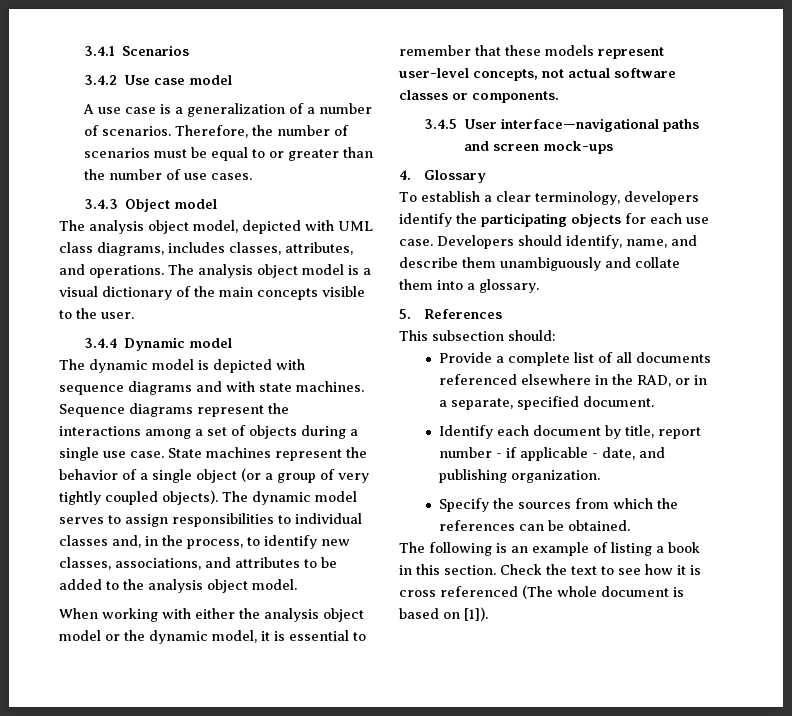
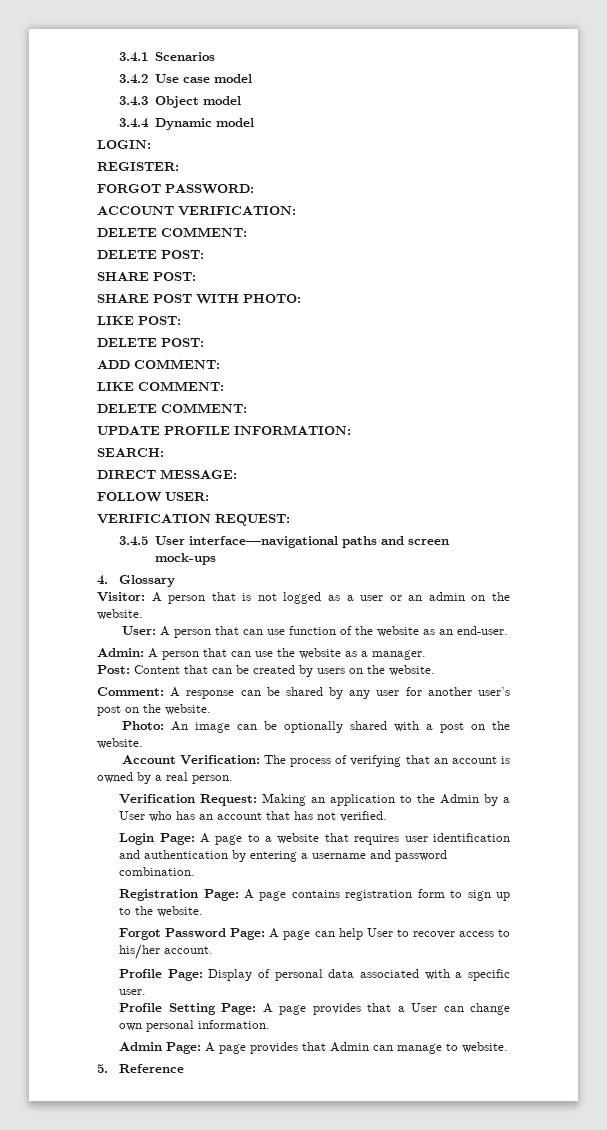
[82,103,372,117] [83,125,349,138] [83,147,373,161] [83,169,252,180] [83,198,217,212] [59,220,373,234] [59,242,353,256] [59,264,371,278] [59,286,365,300] [59,308,134,319] [83,337,232,351] [59,359,305,373] [59,381,364,395] [59,403,289,417] [59,425,358,439] [59,447,367,461] [59,468,369,483] [59,490,357,505] [59,513,362,527] [59,535,350,549] [59,557,337,570] [59,579,297,593] [59,608,364,622] [59,630,366,644] [399,45,664,59] [399,68,676,81] [399,90,559,103] A use case is a generalization of a number of scenarios. Therefore, the number of scenarios must be equal to or greater than the number of use cases. // 3.4.3 Object model // The analysis object model, depicted with UML class diagrams, includes classes, attributes, and operations. The analysis object model is a visual dictionary of the main concepts visible to the user. // 3.4.4 Dynamic model // The dynamic model is depicted with sequence diagrams and with state machines. Sequence diagrams represent the interactions among a set of objects during a single use case. State machines represent the behavior of a single object (or a group of very tightly coupled objects). The dynamic model serves to assign responsibilities to individual classes and, in the process, to identify new classes, associations, and attributes to be added to the analysis object model. // When working with either the analysis object model or the dynamic model, it is essential to remember that these models represent user-level concepts, not actual software classes or components. -> [119,96,241,108] [119,118,254,130] [97,140,151,149] [97,162,179,171] [97,184,254,194] [97,206,296,216] [97,227,247,237] [97,250,204,259] [97,272,196,281] [97,294,301,304] [97,316,181,325] [97,338,204,347] [97,359,220,369] [97,381,224,391] [97,403,247,413] [97,425,351,435] [97,448,164,457] [97,469,237,479] [97,492,209,502] [97,514,290,526] 3.4.3 Object model // 3.4.4 Dynamic model // LOGIN: // REGISTER: // FORGOT PASSWORD: // ACCOUNT VERIFICATION: // DELETE COMMENT: // DELETE POST: // SHARE POST: // SHARE POST WITH PHOTO: // LIKE POST: // DELETE POST: // ADD COMMENT: // LIKE COMMENT: // DELETE COMMENT: // UPDATE PROFILE INFORMATION: // SEARCH: // DIRECT MESSAGE: // FOLLOW USER: // VERIFICATION REQUEST:
[399,191,699,205] [399,213,709,227] [399,235,697,249] [399,257,680,271] [399,279,539,293] [399,309,502,319] [399,330,556,341] [439,352,712,366] [439,374,708,387] [439,396,655,410] [439,425,702,439] [439,447,666,461] [439,469,601,483] [439,498,679,512] [439,520,631,531] [399,542,700,556] [399,564,701,575] [399,585,684,599] [399,607,488,621] To establish a clear terminology, developers identify the participating objects for each use case. Developers should identify, name, and describe them unambiguously and collate them into a glossary. // 5. References // This subsection should: // Provide a complete list of all documents referenced elsewhere in the RAD, or in a separate, specified document. // Identify each document by title, report number - if applicable - date, and publishing organization. // Specify the sources from which the references can be obtained. // The following is an example of listing a book in this section. Check the text to see how it is cross referenced (The whole document is based on [1]). -> [97,592,510,604] [97,609,143,620] [121,626,508,638] [97,648,426,660] [97,665,435,677] [97,687,511,699] [97,704,211,716] [121,721,510,733] [97,738,143,749] [121,755,511,767] [97,772,233,784] [119,793,510,806] [119,811,388,822] [119,833,510,845] [119,850,448,862] [119,867,196,876] [119,889,510,901] [119,906,204,917] [119,928,510,940] [119,944,214,960] [119,969,510,981] [119,989,147,995] [119,1003,511,1015] [119,1020,271,1032] [119,1042,509,1054] [97,1064,185,1073] Visitor: A person that is not logged as a user or an admin on the website. // User: A person that can use function of the website as an end-user. // Admin: A person that can use the website as a manager. // Post: Content that can be created by users on the website. // Comment: A response can be shared by any user for another user’s post on the website. // Photo: An image can be optionally shared with a post on the website. // Account Verification: The process of verifying that an account is owned by a real person. // Verification Request: Making an application to the Admin by a User who has an account that has not verified. // Login Page: A page to a website that requires user identification and authentication by entering a username and password combination. // Registration Page: A page contains registration form to sign up to the website. // Forgot Password Page: A page can help User to recover access to his/her account. // Profile Page: Display of personal data associated with a specific user. // Profile Setting Page: A page provides that a User can change own personal information. // Admin Page: A page provides that Admin can manage to website. // 5. Reference

